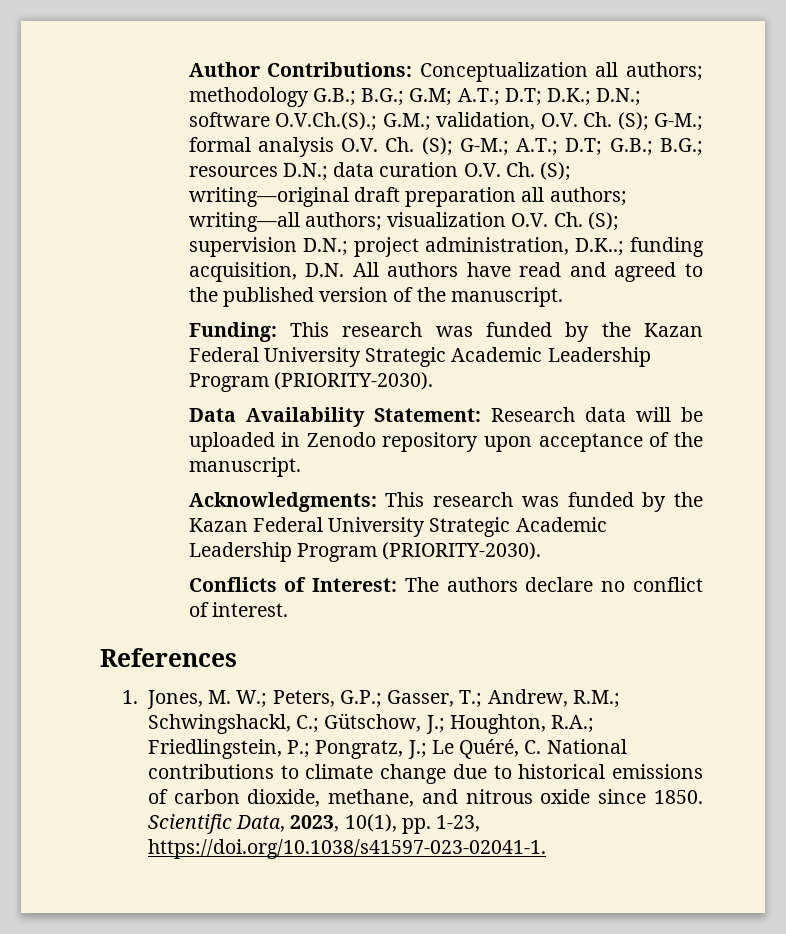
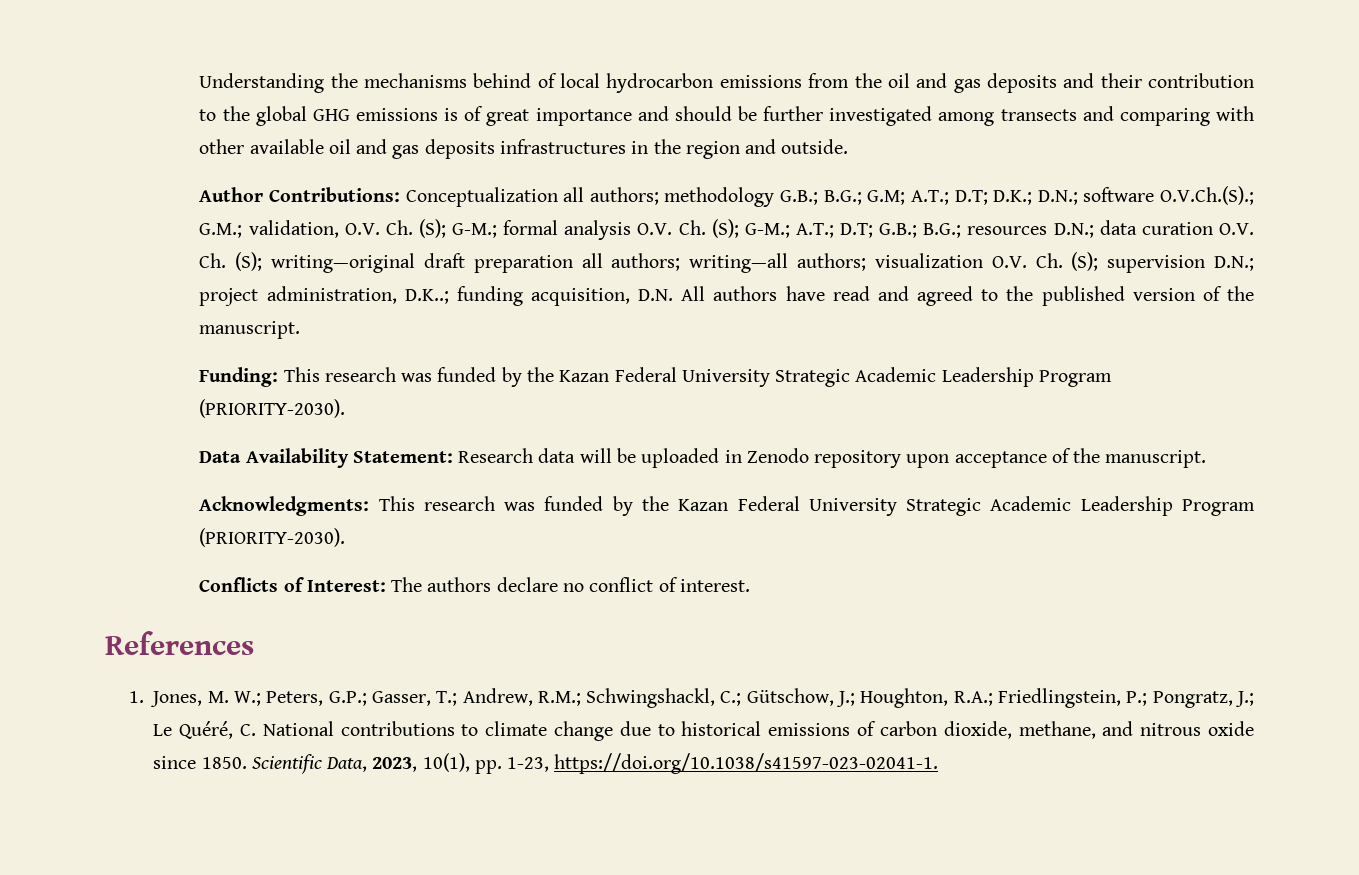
(188, 69) none -> [199,73,1255,93] [199,106,1254,126] [199,139,849,159] Understanding the mechanisms behind of local hydrocarbon emissions from the oil and gas deposits and their contribution to the global GHG emissions is of great importance and should be further investigated among transects and comparing with other available oil and gas deposits infrastructures in the region and outside. //

